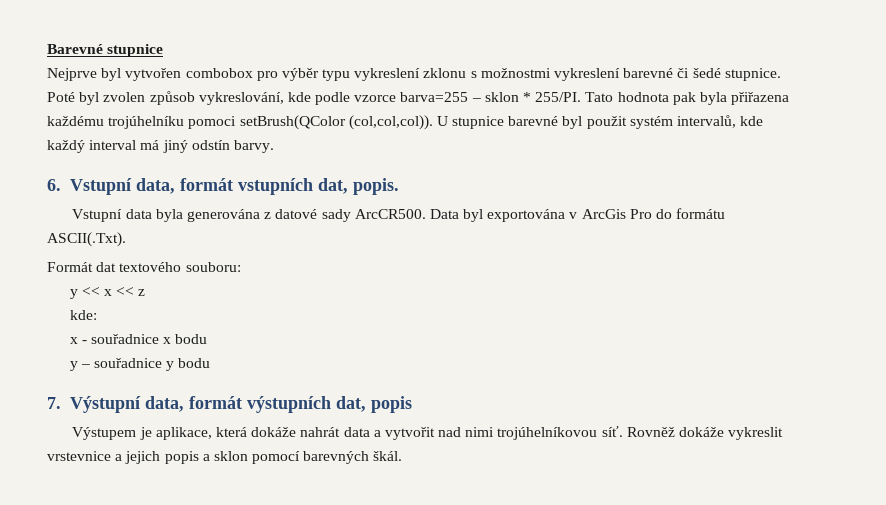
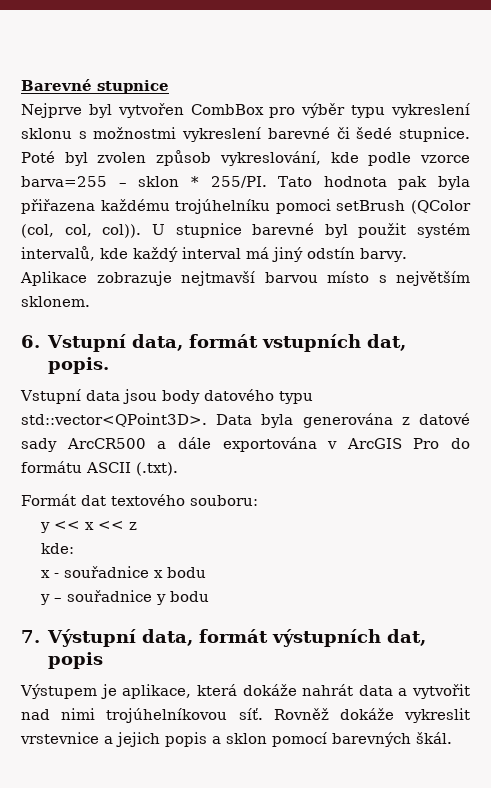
[185,68,253,78] combobox -> [190,104,264,115] CombBox
[423,68,467,78] zklonu -> [21,128,72,139] sklonu
[239,115,433,130] setBrush(QColor (col,col,col)). -> [336,200,471,214] [21,224,142,238] setBrush (QColor (col, col, col)).
(274, 146) none -> [20,271,470,286] [21,296,90,307] Aplikace zobrazuje nejtmavší barvou místo s největším sklonem.
(152, 214) none -> [123,389,313,404] [21,413,253,427] jsou body datového typu std::vector<QPoint3D>. Data
[354,209,484,222] ArcCR500. Data byl -> [66,437,211,449] ArcCR500 a dále
[581,209,626,219] ArcGis -> [346,438,402,449] ArcGIS
[47,232,126,247] ASCII(.Txt). -> [86,462,178,476] ASCII (.txt).

